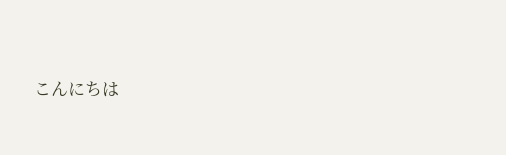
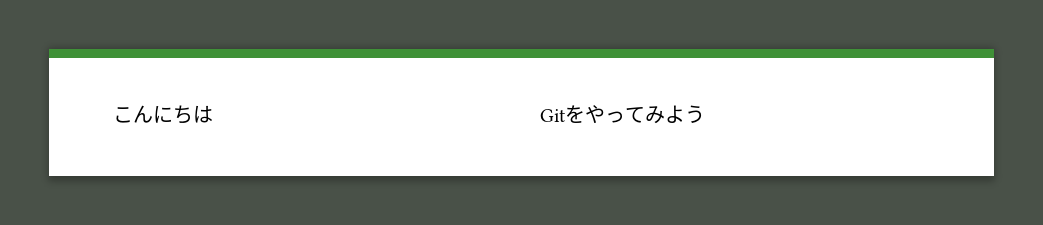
(119, 89) none -> [540,105,705,124] // Gitをやってみよう

